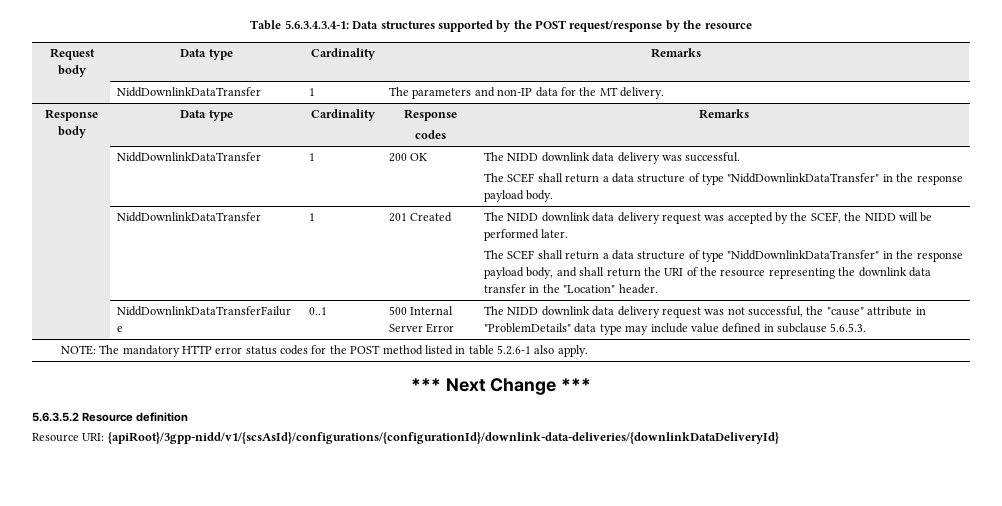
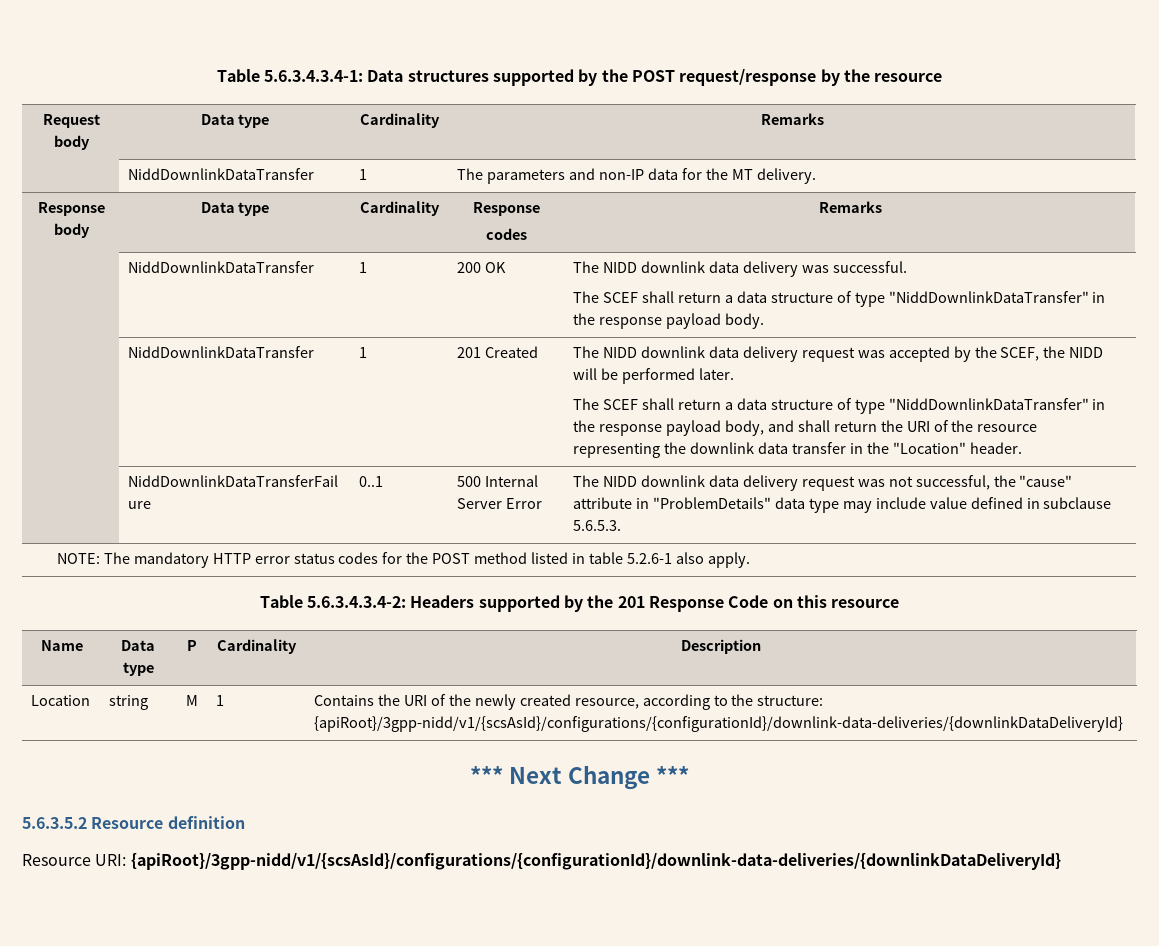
(588, 351) none -> [259,595,900,612] [40,640,83,651] [121,640,155,651] [122,662,154,676] [186,640,197,651] [217,639,297,654] [681,639,761,654] [31,695,91,706] [109,695,149,710] [185,695,198,706] [216,695,225,706] [314,694,824,710] [314,716,1124,732] // Table 5.6.3.4.3.4-2: Headers supported by the 201 Response Code on this resource // Name | Data type | P | Cardinality | Description // Location | string | M | 1 | Contains the URI of the newly created resource, according to the structure: {apiRoot}/3gpp-nidd/v1/{scsAsId}/configurations/{configurationId}/downlink-data-deliveries/{downlinkDataDeliveryId}

